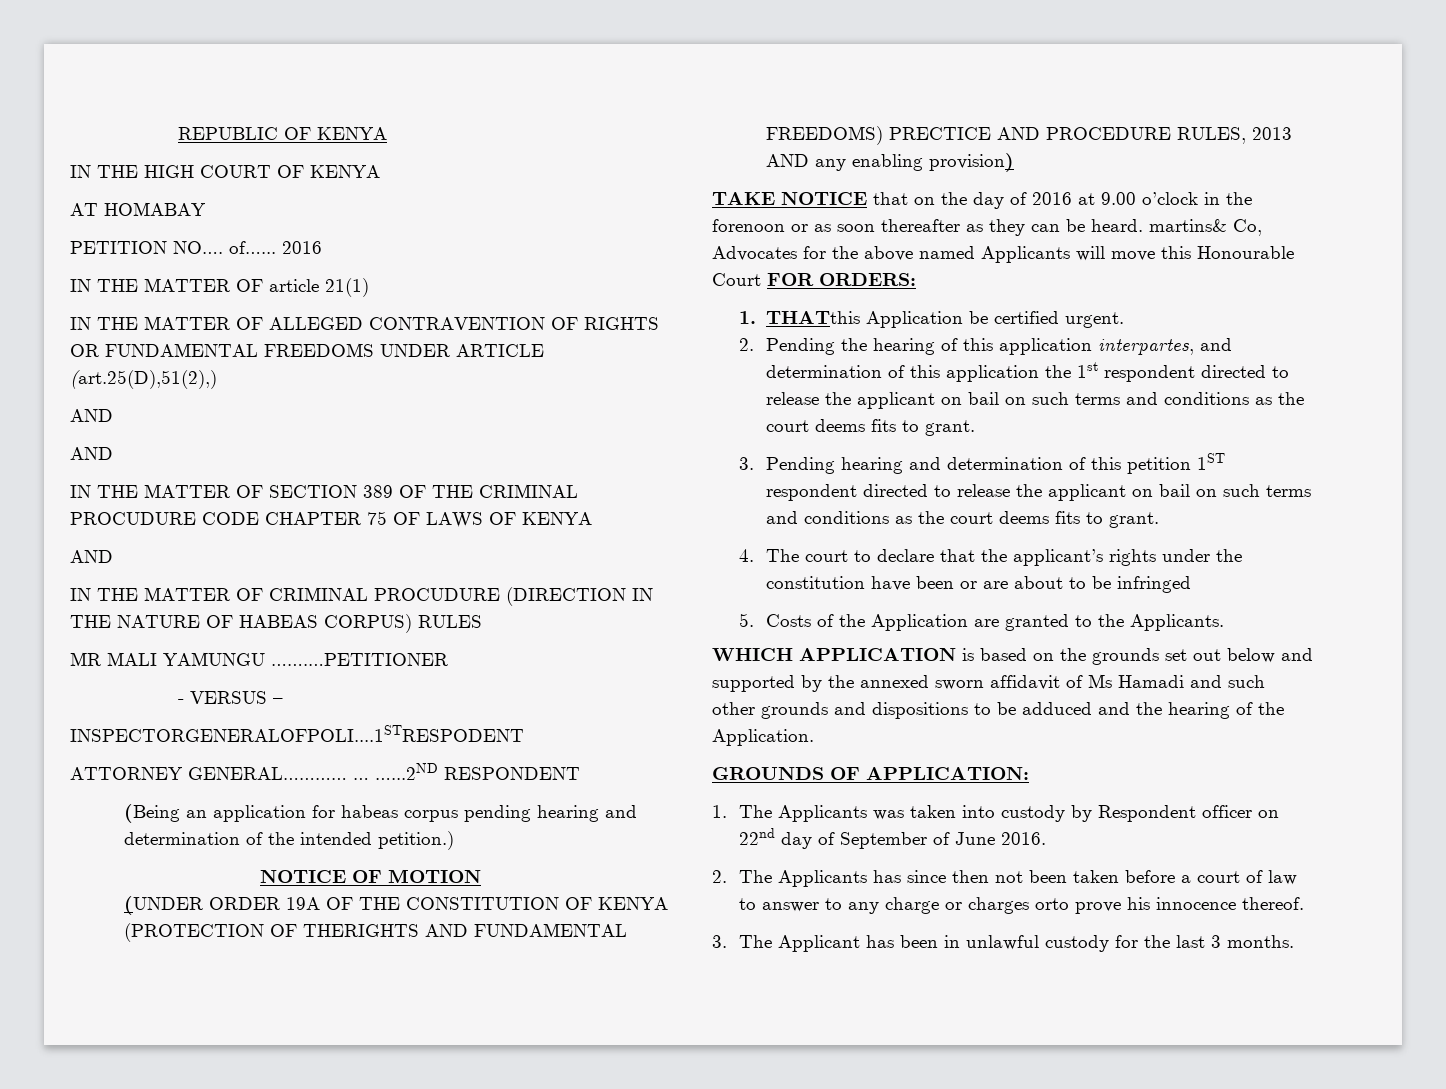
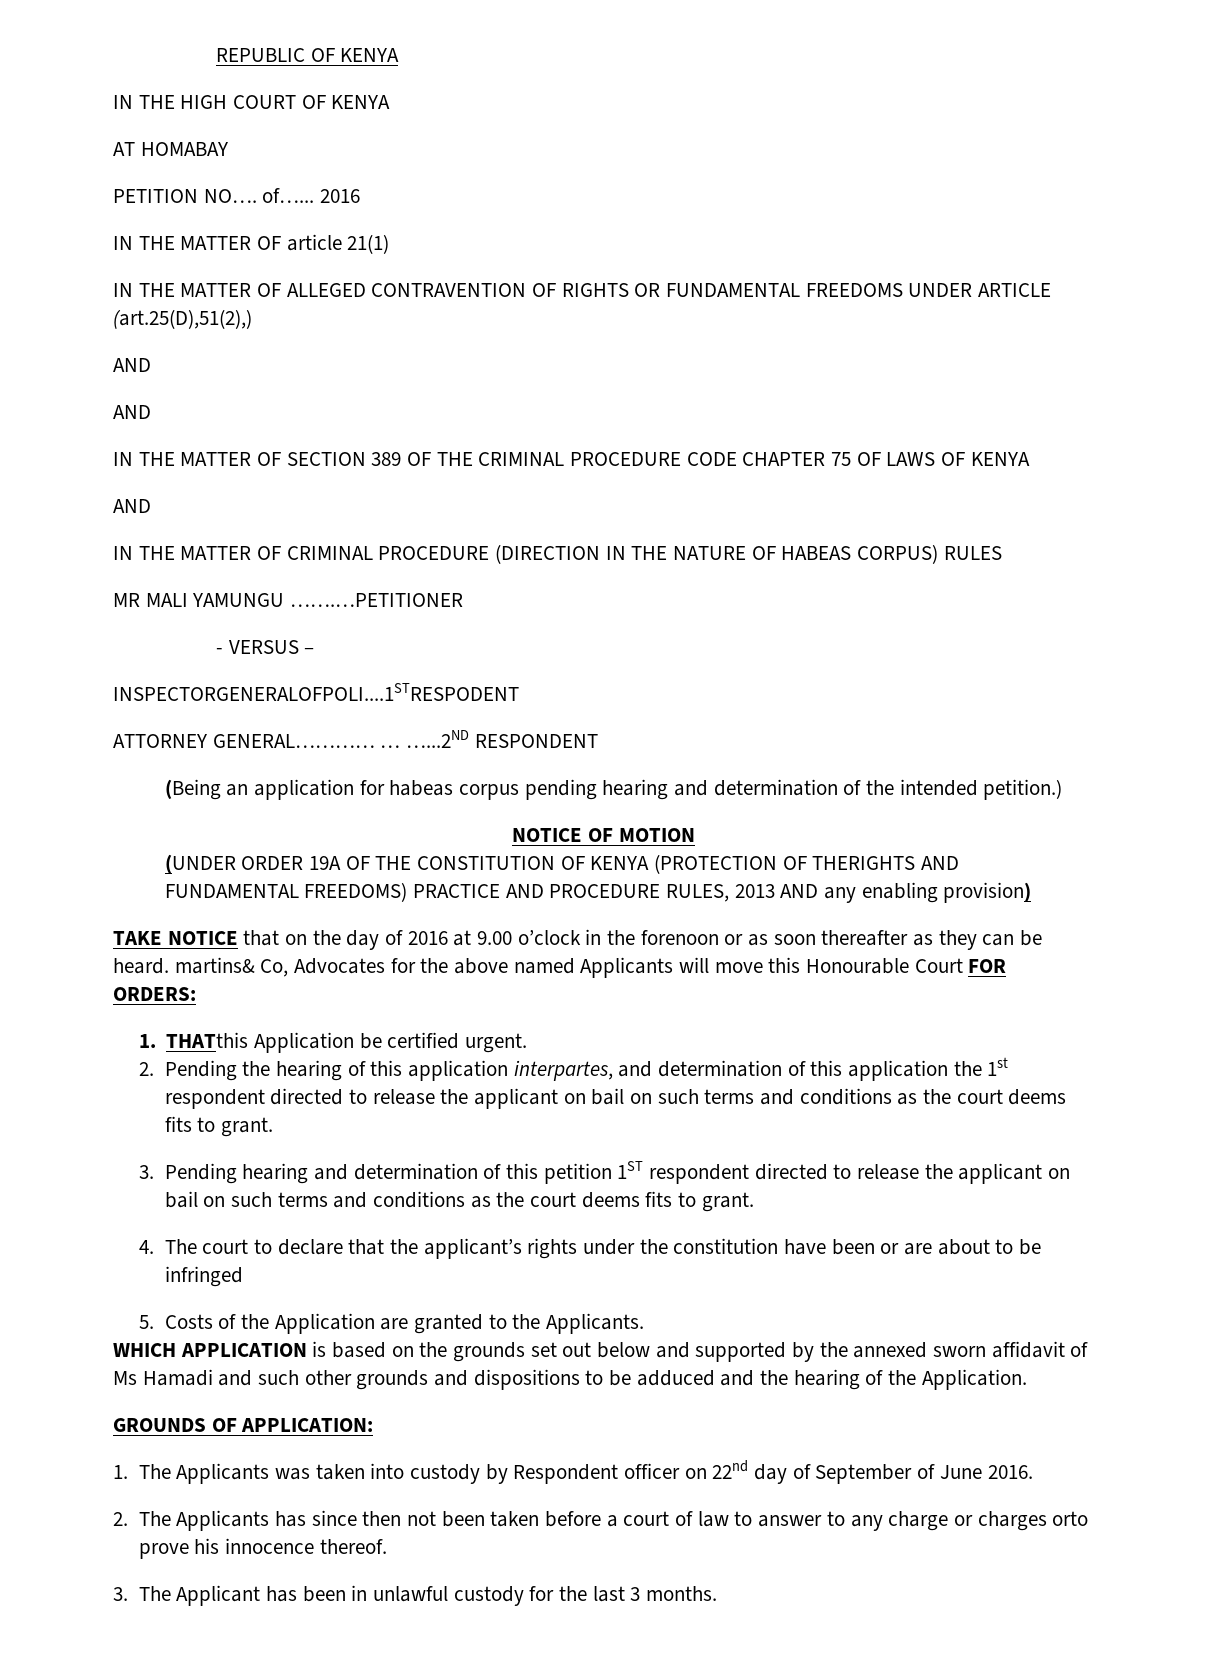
[70,512,196,525] PROCUDURE -> [570,452,682,466] PROCEDURE
[374,588,500,601] PROCUDURE -> [378,546,490,560] PROCEDURE
[889,127,992,140] PRECTICE -> [412,884,500,898] PRACTICE

